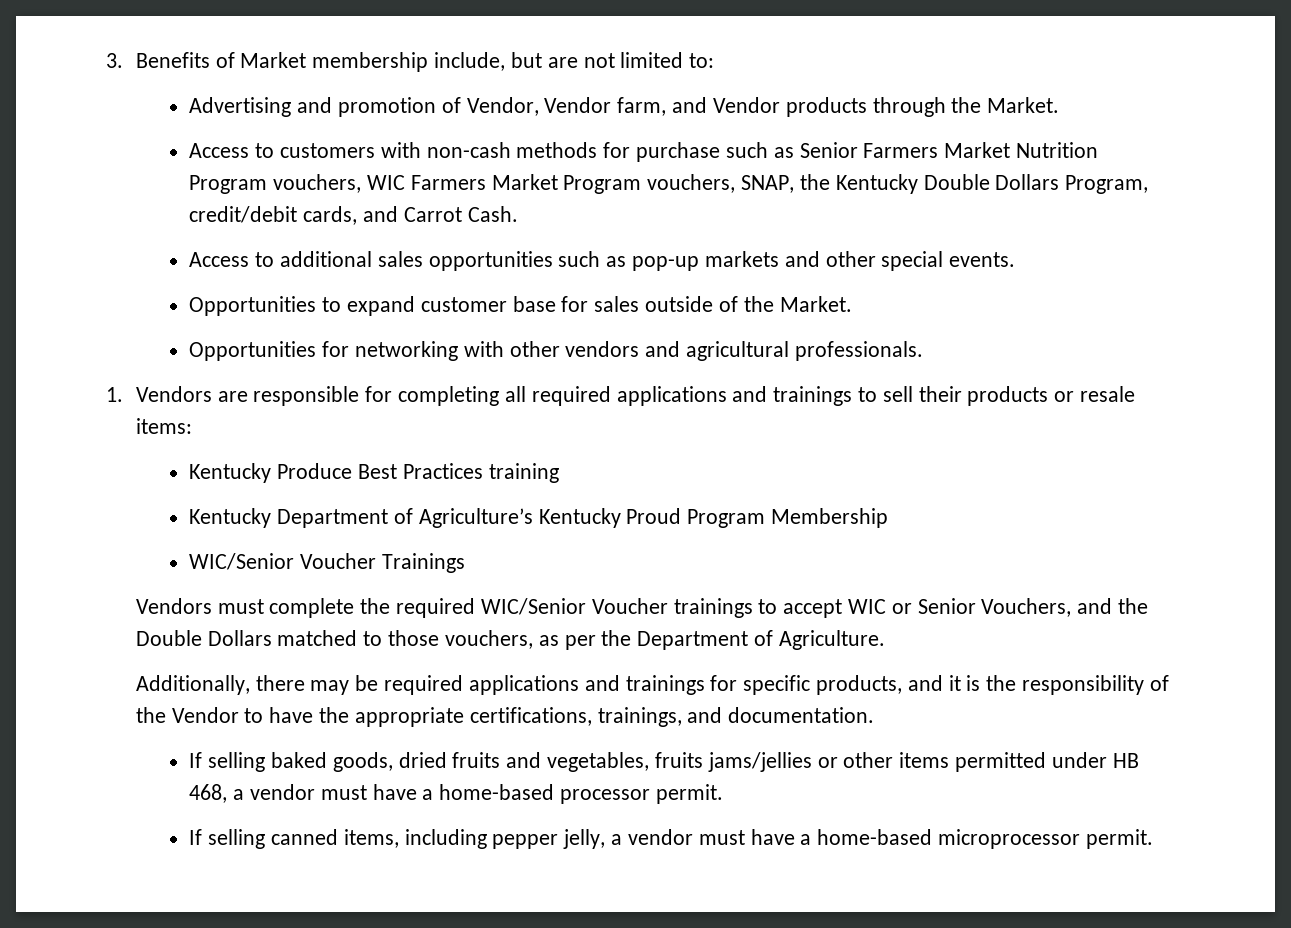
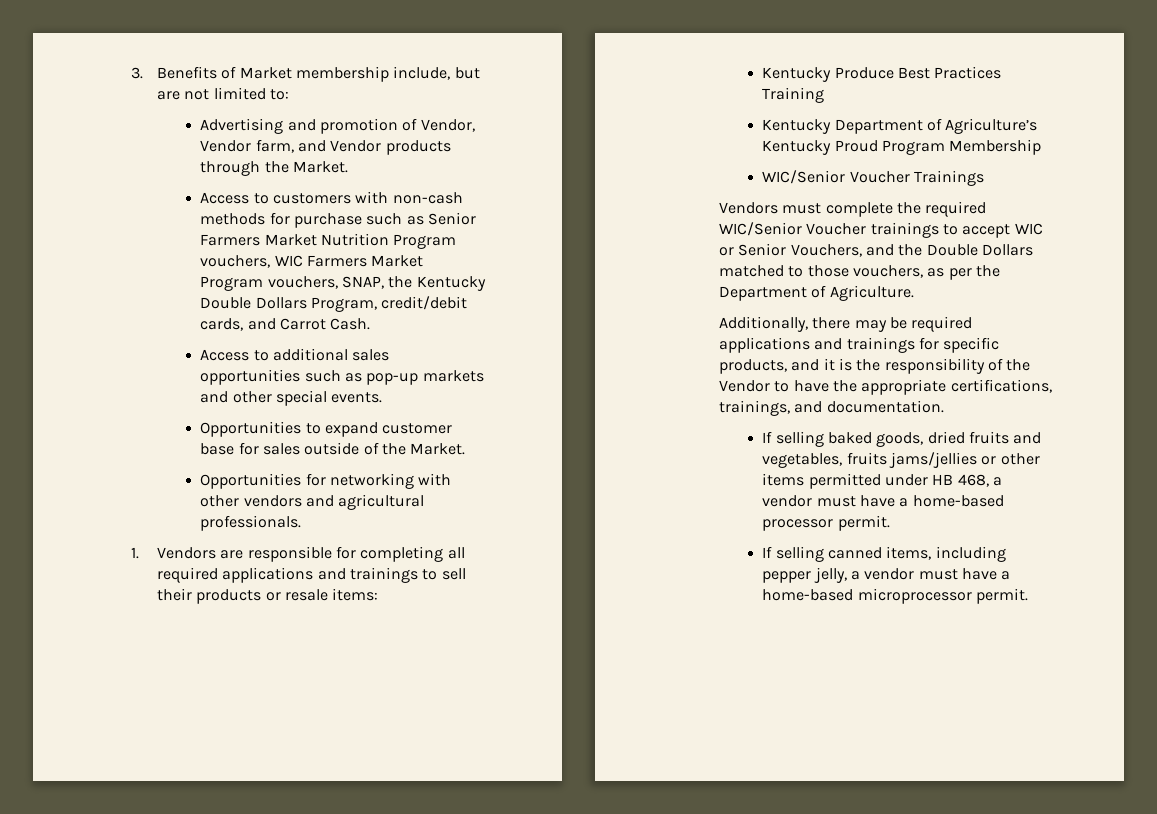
[488,463,559,483] training -> [762,87,825,103] Training

